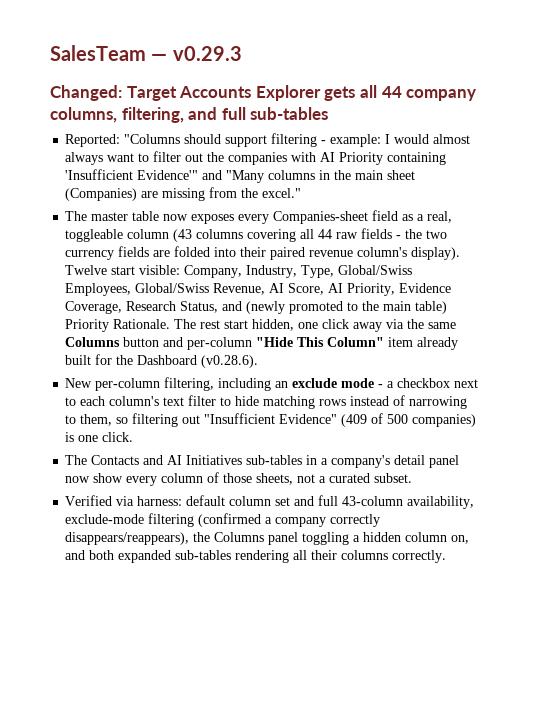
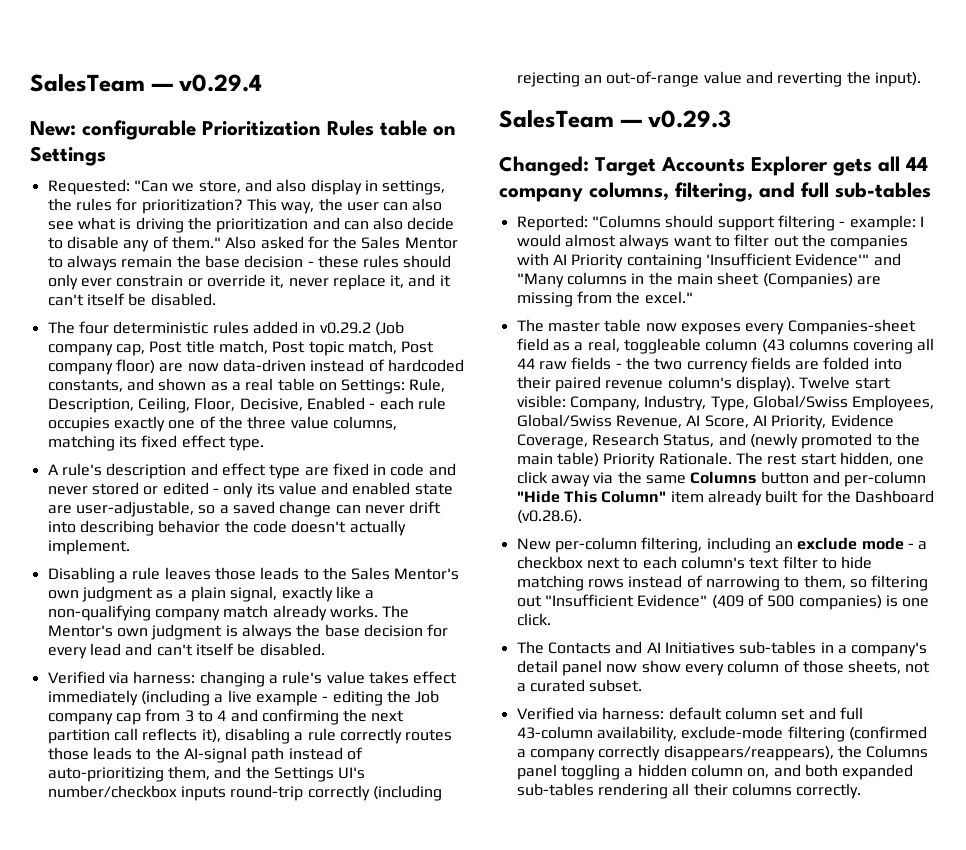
[50,45,168,61] SalesTeam — -> [30,74,263,92] [30,120,456,140] [30,146,106,166] [47,179,446,195] [47,198,443,214] [47,217,455,233] [47,236,458,252] [47,255,452,271] [47,274,451,290] [47,293,216,306] [47,321,404,336] [47,340,435,356] [47,359,464,375] [47,378,446,394] [47,397,446,413] [47,416,397,432] [47,435,264,451] [47,463,456,479] [47,482,453,498] [47,501,442,517] [47,520,406,536] [47,539,130,555] [47,567,460,583] [47,586,375,602] [47,605,410,621] [47,624,449,640] [47,643,325,659] [47,671,458,687] [47,690,440,706] [47,709,405,725] [47,728,453,744] [47,747,363,763] [47,766,366,782] [47,785,442,801] [516,71,921,87] [499,110,642,128] SalesTeam — v0.29.4 // New: configurable Prioritization Rules table on Settings // Requested: "Can we store, and also display in settings, the rules for prioritization? This way, the user can also see what is driving the prioritization and can also decide to disable any of them." Also asked for the Sales Mentor to always remain the base decision - these rules should only ever constrain or override it, never replace it, and it can't itself be disabled. // The four deterministic rules added in v0.29.2 (Job company cap, Post title match, Post topic match, Post company floor) are now data-driven instead of hardcoded constants, and shown as a real table on Settings: Rule, Description, Ceiling, Floor, Decisive, Enabled - each rule occupies exactly one of the three value columns, matching its fixed effect type. // A rule's description and effect type are fixed in code and never stored or edited - only its value and enabled state are user-adjustable, so a saved change can never drift into describing behavior the code doesn't actually implement. // Disabling a rule leaves those leads to the Sales Mentor's own judgment as a plain signal, exactly like a non-qualifying company match already works. The Mentor's own judgment is always the base decision for every lead and can't itself be disabled. // Verified via harness: changing a rule's value takes effect immediately (including a live example - editing the Job company cap from 3 to 4 and confirming the next partition call reflects it), disabling a rule correctly routes those leads to the AI-signal path instead of auto-prioritizing them, and the Settings UI's number/checkbox inputs round-trip correctly (including rejecting an out-of-range value and reverting the input). // SalesTeam —

